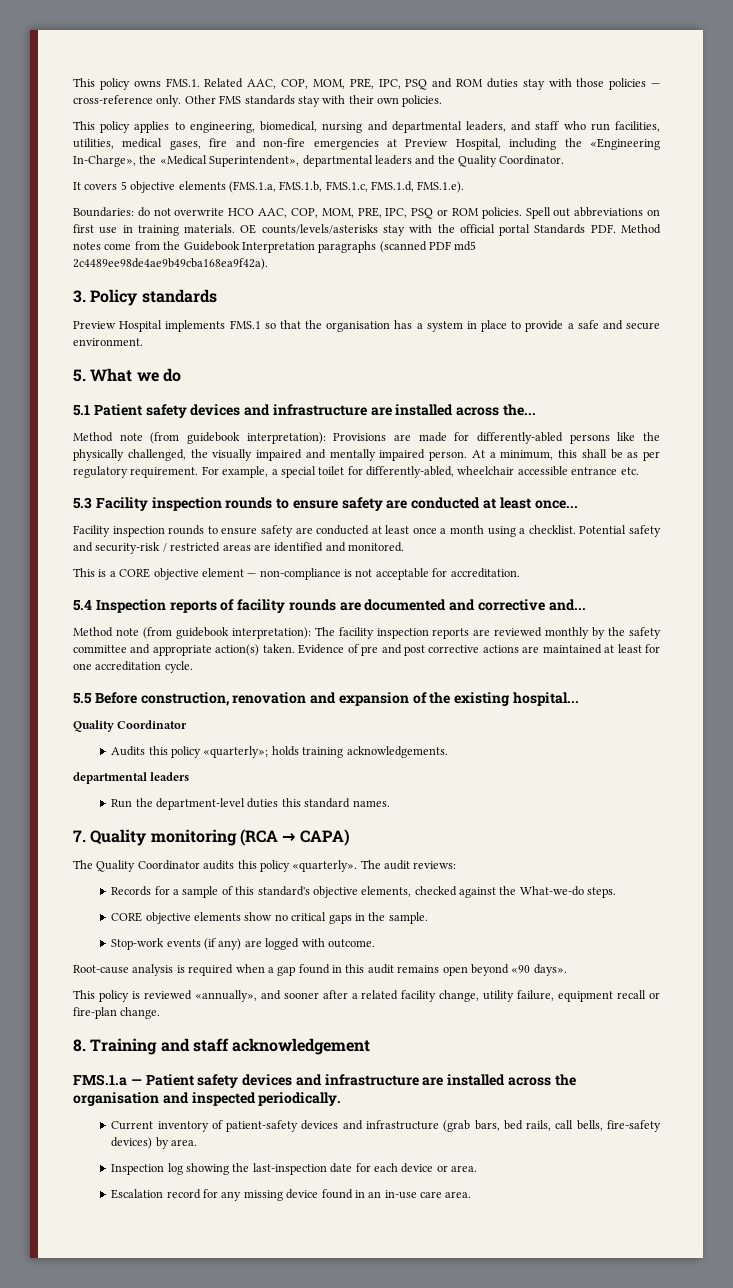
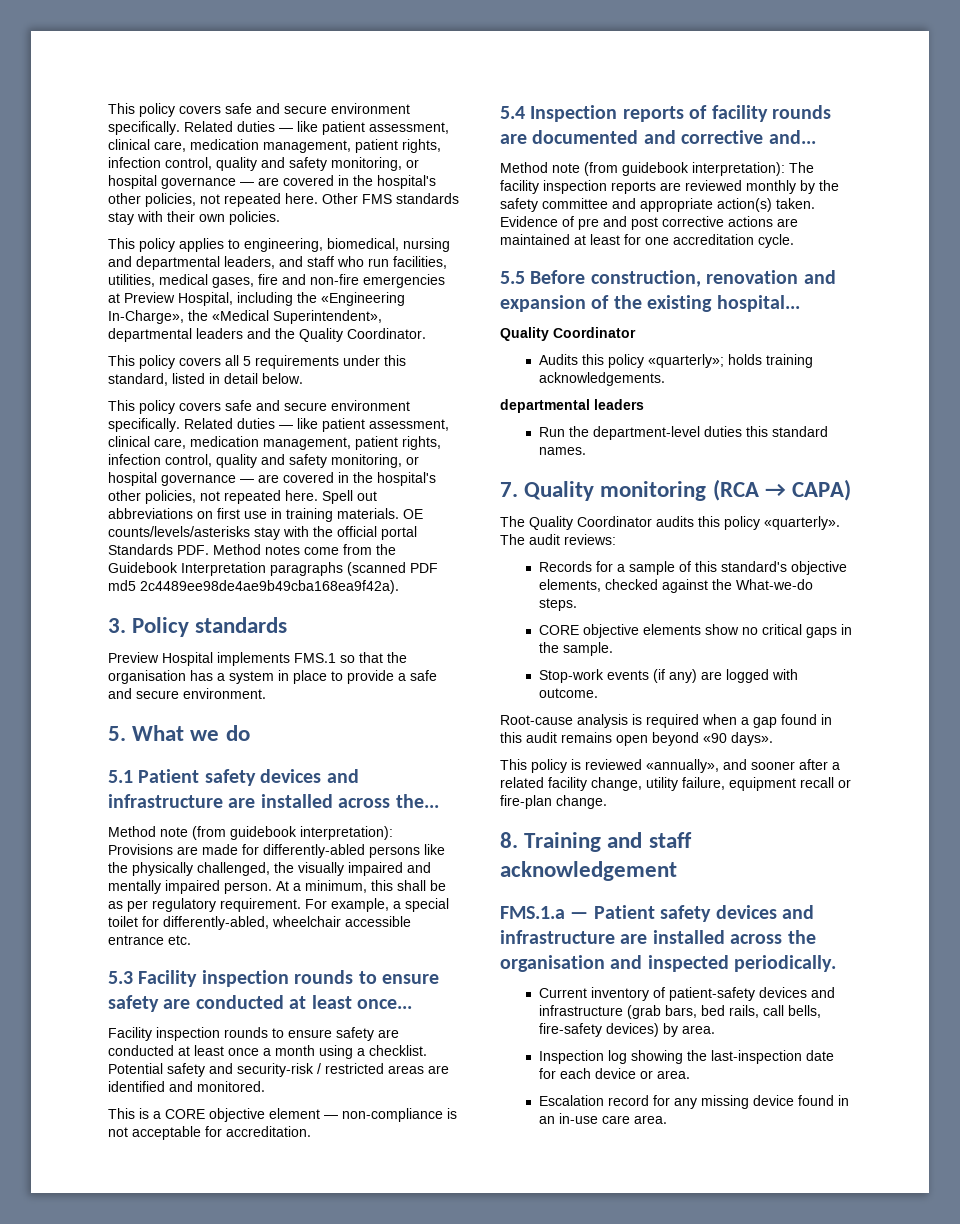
[73,78,660,90] [73,95,182,107] This policy owns FMS.1. Related AAC, COP, MOM, PRE, IPC, PSQ and ROM duties stay with those policies — cross-reference only. -> [108,103,410,117] [108,121,449,135] [108,139,441,153] [108,157,419,171] [108,175,436,189] [108,193,318,207] This policy covers safe and secure environment specifically. Related duties — like patient assessment, clinical care, medication management, patient rights, infection control, quality and safety monitoring, or hospital governance — are covered in the hospital's other policies, not repeated here.
[73,181,465,193] [73,207,522,219] It covers 5 objective elements (FMS.1.a, FMS.1.b, FMS.1.c, FMS.1.d, FMS.1.e). // Boundaries: do not overwrite HCO AAC, COP, MOM, PRE, IPC, PSQ or ROM policies. -> [108,355,406,369] [108,373,303,386] [108,400,410,414] [108,418,449,432] [108,436,441,450] [108,454,419,468] [108,472,436,486] [108,490,318,504] This policy covers all 5 requirements under this standard, listed in detail below. // This policy covers safe and secure environment specifically. Related duties — like patient assessment, clinical care, medication management, patient rights, infection control, quality and safety monitoring, or hospital governance — are covered in the hospital's other policies, not repeated here.

